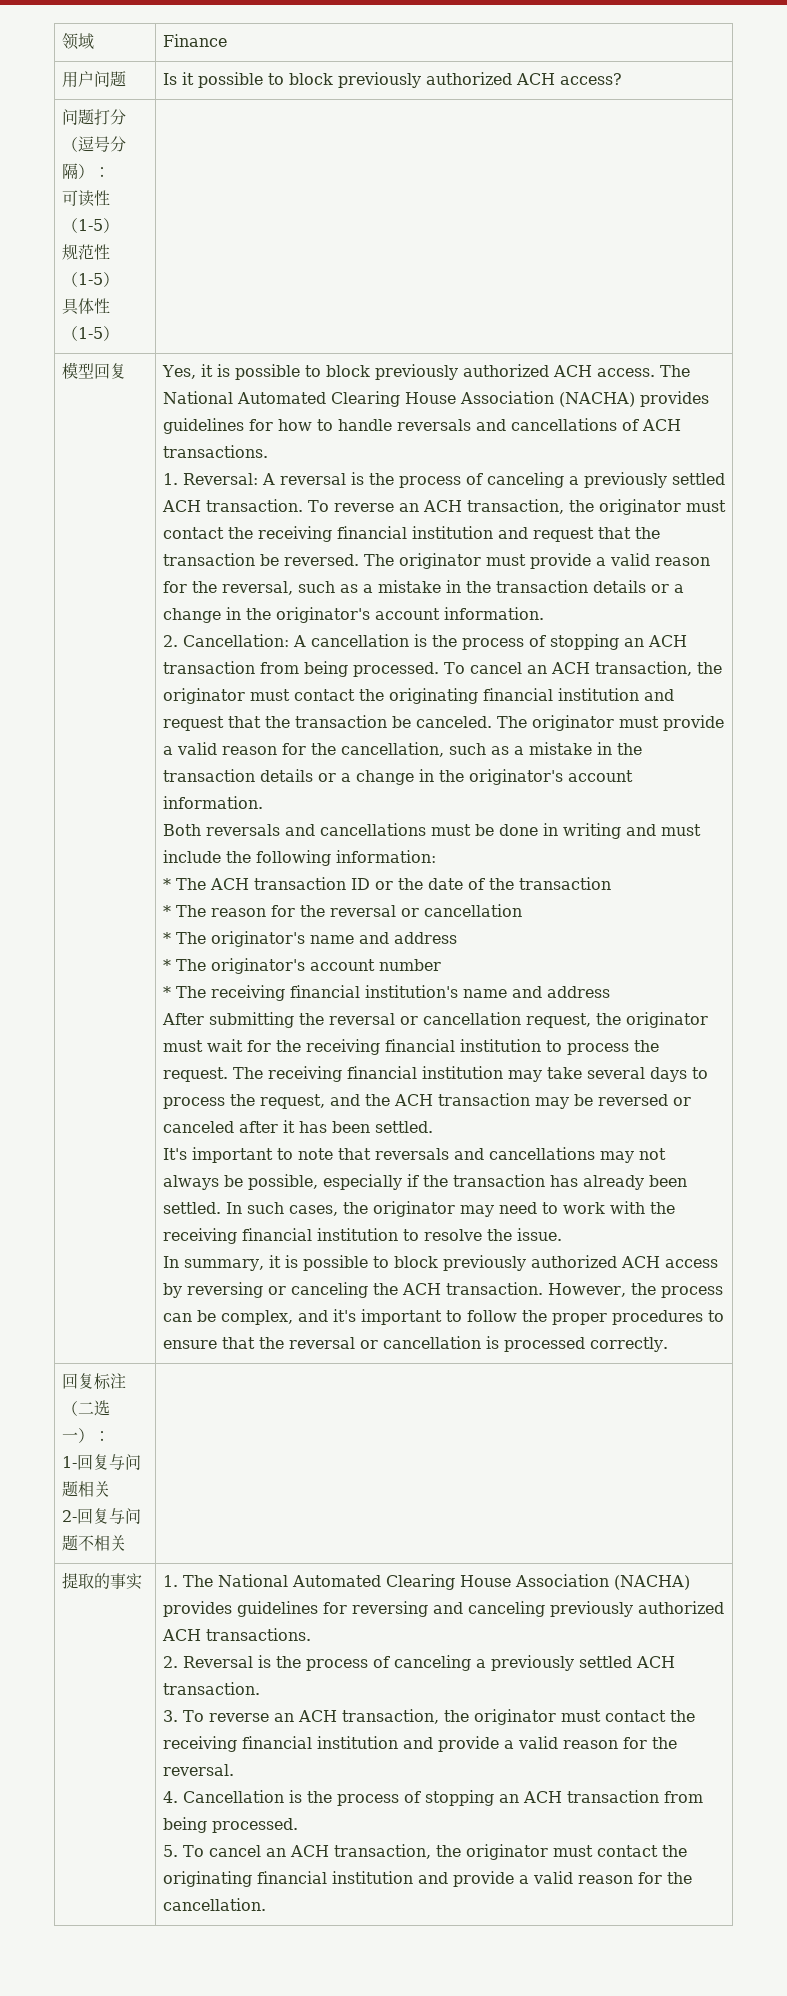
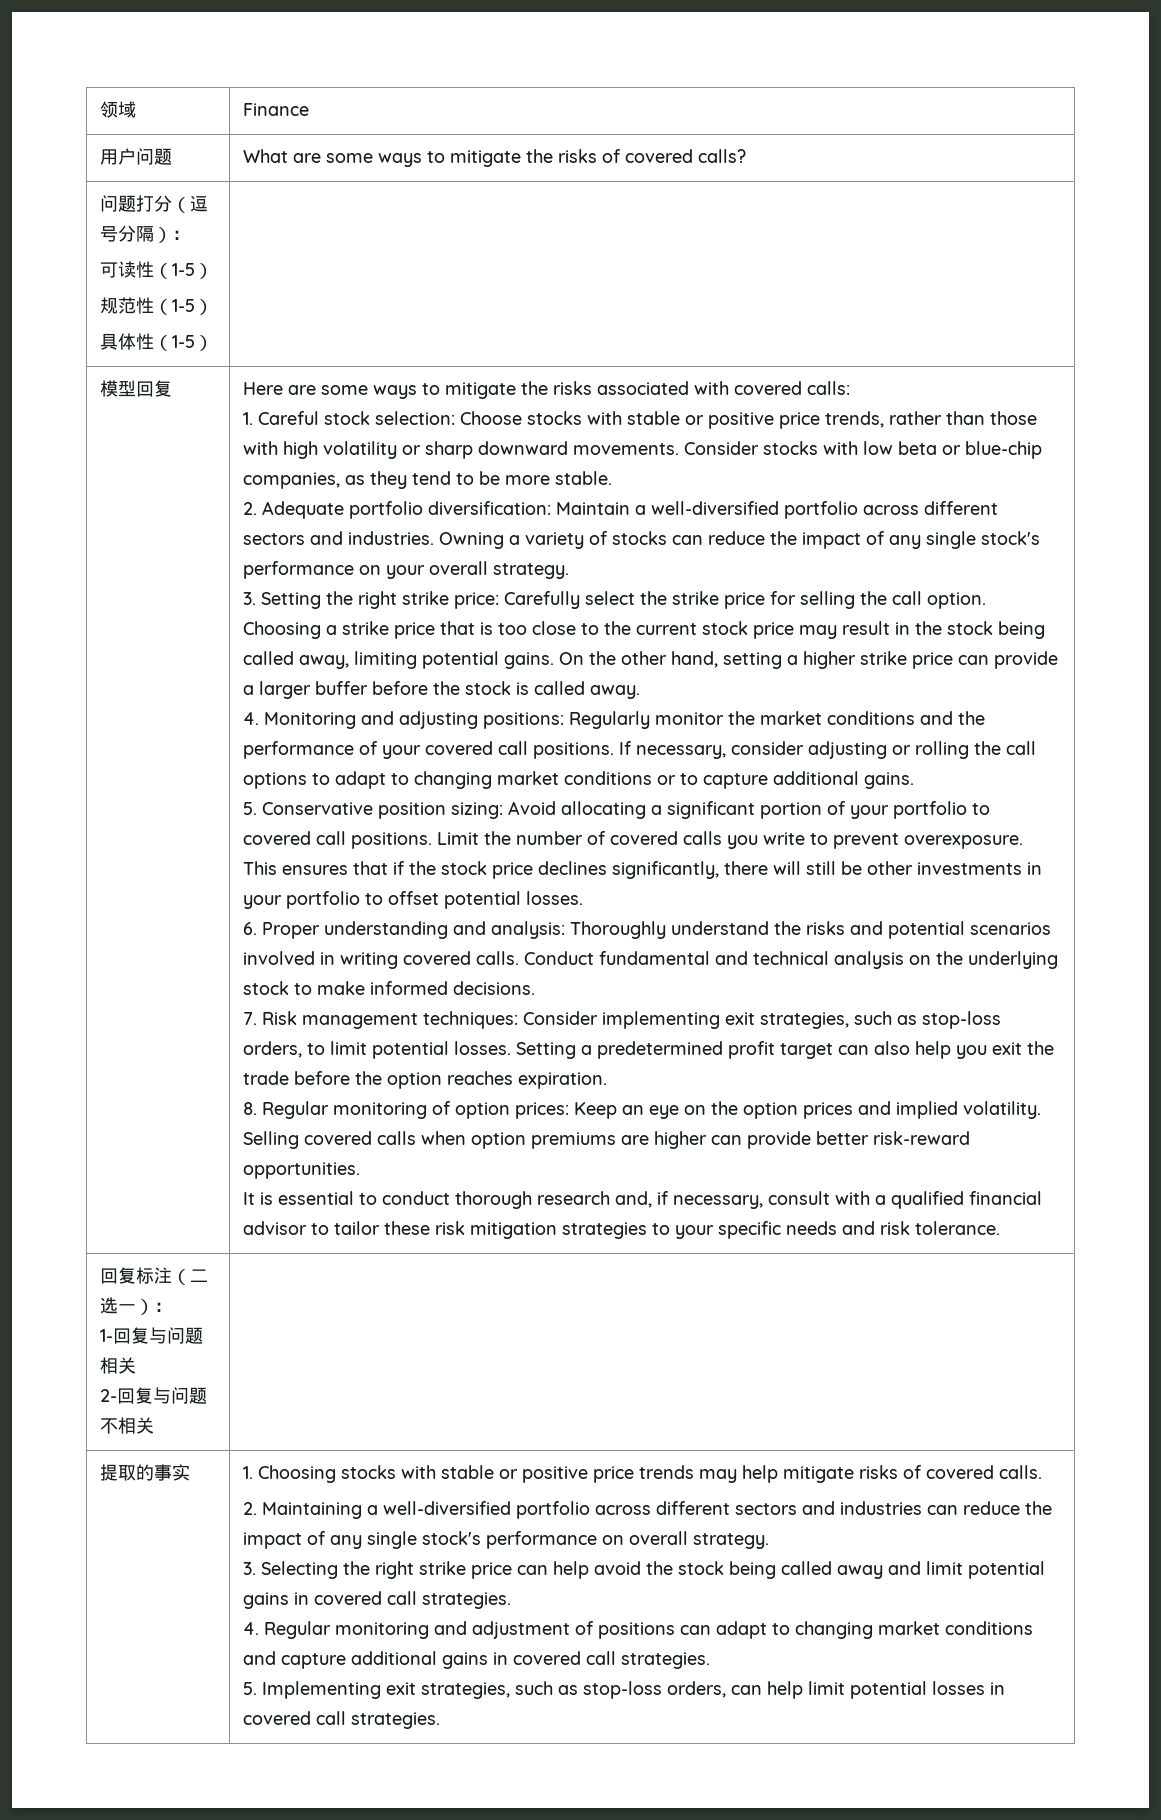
[162,72,622,88] Is it possible to block previously authorized ACH access? -> [243,149,747,167] What are some ways to mitigate the risks of covered calls?
[161,364,690,380] [162,391,709,407] [162,418,681,434] [162,445,268,458] [162,472,725,488] [161,499,726,515] [162,526,660,542] [162,553,710,569] [162,580,684,595] [162,607,544,623] [162,634,687,650] [162,661,722,677] [162,688,674,704] [162,715,724,731] [162,742,642,757] [162,769,633,785] [162,796,263,809] [162,823,701,839] [162,850,436,866] [162,877,611,890] [162,904,522,917] [162,931,457,947] [162,958,441,974] [162,985,610,1001] [161,1012,708,1028] [162,1039,659,1055] [162,1066,708,1082] [162,1093,691,1109] [162,1120,433,1133] [162,1147,666,1163] [162,1174,687,1190] [162,1201,675,1217] [162,1228,562,1244] [162,1255,718,1271] [162,1282,723,1298] [162,1309,724,1325] [162,1336,668,1352] Yes, it is possible to block previously authorized ACH access. The National Automated Clearing House Association (NACHA) provides guidelines for how to handle reversals and cancellations of ACH transactions. // 1. Reversal: A reversal is the process of canceling a previously settled ACH transaction. To reverse an ACH transaction, the originator must contact the receiving financial institution and request that the transaction be reversed. The originator must provide a valid reason for the reversal, such as a mistake in the transaction details or a change in the originator's account information. // 2. Cancellation: A cancellation is the process of stopping an ACH transaction from being processed. To cancel an ACH transaction, the originator must contact the originating financial institution and request that the transaction be canceled. The originator must provide a valid reason for the cancellation, such as a mistake in the transaction details or a change in the originator's account information. // Both reversals and cancellations must be done in writing and must include the following information: // * The ACH transaction ID or the date of the transaction // * The reason for the reversal or cancellation // * The originator's name and address // * The originator's account number // * The receiving financial institution's name and address // After submitting the reversal or cancellation request, the originator must wait for the receiving financial institution to process the request. The receiving financial institution may take several days to process the request, and the ACH transaction may be reversed or canceled after it has been settled. // It's important to note that reversals and cancellations may not always be possible, especially if the transaction has already been settled. In such cases, the originator may need to work with the receiving financial institution to resolve the issue. // In summary, it is possible to block previously authorized ACH access by reversing or canceling the ACH transaction. However, the process can be complex, and it's important to follow the proper procedures to ensure that the reversal or cancellation is processed correctly. -> [243,381,851,399] [243,411,1038,429] [243,441,1043,459] [243,471,613,489] [243,501,999,519] [243,531,1041,549] [243,561,570,579] [243,591,987,609] [243,621,1046,639] [243,651,1059,669] [243,681,641,699] [243,711,986,729] [243,741,1037,759] [243,771,915,789] [243,801,991,819] [243,831,1024,849] [243,861,1043,879] [243,891,584,909] [243,921,1052,939] [243,951,1059,969] [243,981,536,995] [243,1011,1002,1029] [243,1041,1055,1059] [243,1071,608,1089] [243,1101,1042,1119] [243,1131,971,1149] [243,1162,361,1179] [243,1191,1043,1209] [243,1221,1001,1239] Here are some ways to mitigate the risks associated with covered calls: // 1. Careful stock selection: Choose stocks with stable or positive price trends, rather than those with high volatility or sharp downward movements. Consider stocks with low beta or blue-chip companies, as they tend to be more stable. // 2. Adequate portfolio diversification: Maintain a well-diversified portfolio across different sectors and industries. Owning a variety of stocks can reduce the impact of any single stock's performance on your overall strategy. // 3. Setting the right strike price: Carefully select the strike price for selling the call option. Choosing a strike price that is too close to the current stock price may result in the stock being called away, limiting potential gains. On the other hand, setting a higher strike price can provide a larger buffer before the stock is called away. // 4. Monitoring and adjusting positions: Regularly monitor the market conditions and the performance of your covered call positions. If necessary, consider adjusting or rolling the call options to adapt to changing market conditions or to capture additional gains. // 5. Conservative position sizing: Avoid allocating a significant portion of your portfolio to covered call positions. Limit the number of covered calls you write to prevent overexposure. This ensures that if the stock price declines significantly, there will still be other investments in your portfolio to offset potential losses. // 6. Proper understanding and analysis: Thoroughly understand the risks and potential scenarios involved in writing covered calls. Conduct fundamental and technical analysis on the underlying stock to make informed decisions. // 7. Risk management techniques: Consider implementing exit strategies, such as stop-loss orders, to limit potential losses. Setting a predetermined profit target can also help you exit the trade before the option reaches expiration. // 8. Regular monitoring of option prices: Keep an eye on the option prices and implied volatility. Selling covered calls when option premiums are higher can provide better risk-reward opportunities. // It is essential to conduct thorough research and, if necessary, consult with a qualified financial advisor to tailor these risk mitigation strategies to your specific needs and risk tolerance.
[182,1574,690,1590] [162,1601,724,1617] [161,1628,311,1641] [162,1655,675,1671] [162,1682,260,1695] [162,1709,695,1725] [162,1736,677,1752] [162,1764,234,1776] [162,1790,703,1806] [162,1817,298,1833] [162,1844,687,1860] [162,1871,692,1887] [162,1898,266,1911] The National Automated Clearing House Association (NACHA) provides guidelines for reversing and canceling previously authorized ACH transactions. // 2. Reversal is the process of canceling a previously settled ACH transaction. // 3. To reverse an ACH transaction, the originator must contact the receiving financial institution and provide a valid reason for the reversal. // 4. Cancellation is the process of stopping an ACH transaction from being processed. // 5. To cancel an ACH transaction, the originator must contact the originating financial institution and provide a valid reason for the cancellation. -> [258,1465,1043,1483] [243,1501,1053,1519] [243,1531,770,1549] [243,1561,1046,1579] [243,1591,512,1609] [243,1621,1034,1639] [243,1651,711,1669] [243,1681,1006,1699] [243,1711,441,1729] Choosing stocks with stable or positive price trends may help mitigate risks of covered calls. // 2. Maintaining a well-diversified portfolio across different sectors and industries can reduce the impact of any single stock's performance on overall strategy. // 3. Selecting the right strike price can help avoid the stock being called away and limit potential gains in covered call strategies. // 4. Regular monitoring and adjustment of positions can adapt to changing market conditions and capture additional gains in covered call strategies. // 5. Implementing exit strategies, such as stop-loss orders, can help limit potential losses in covered call strategies.

